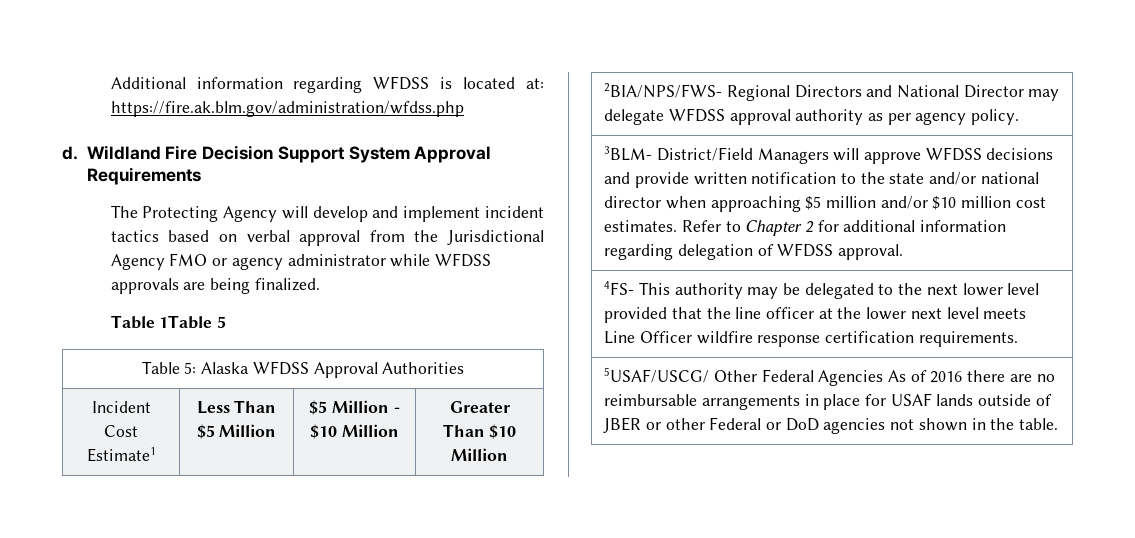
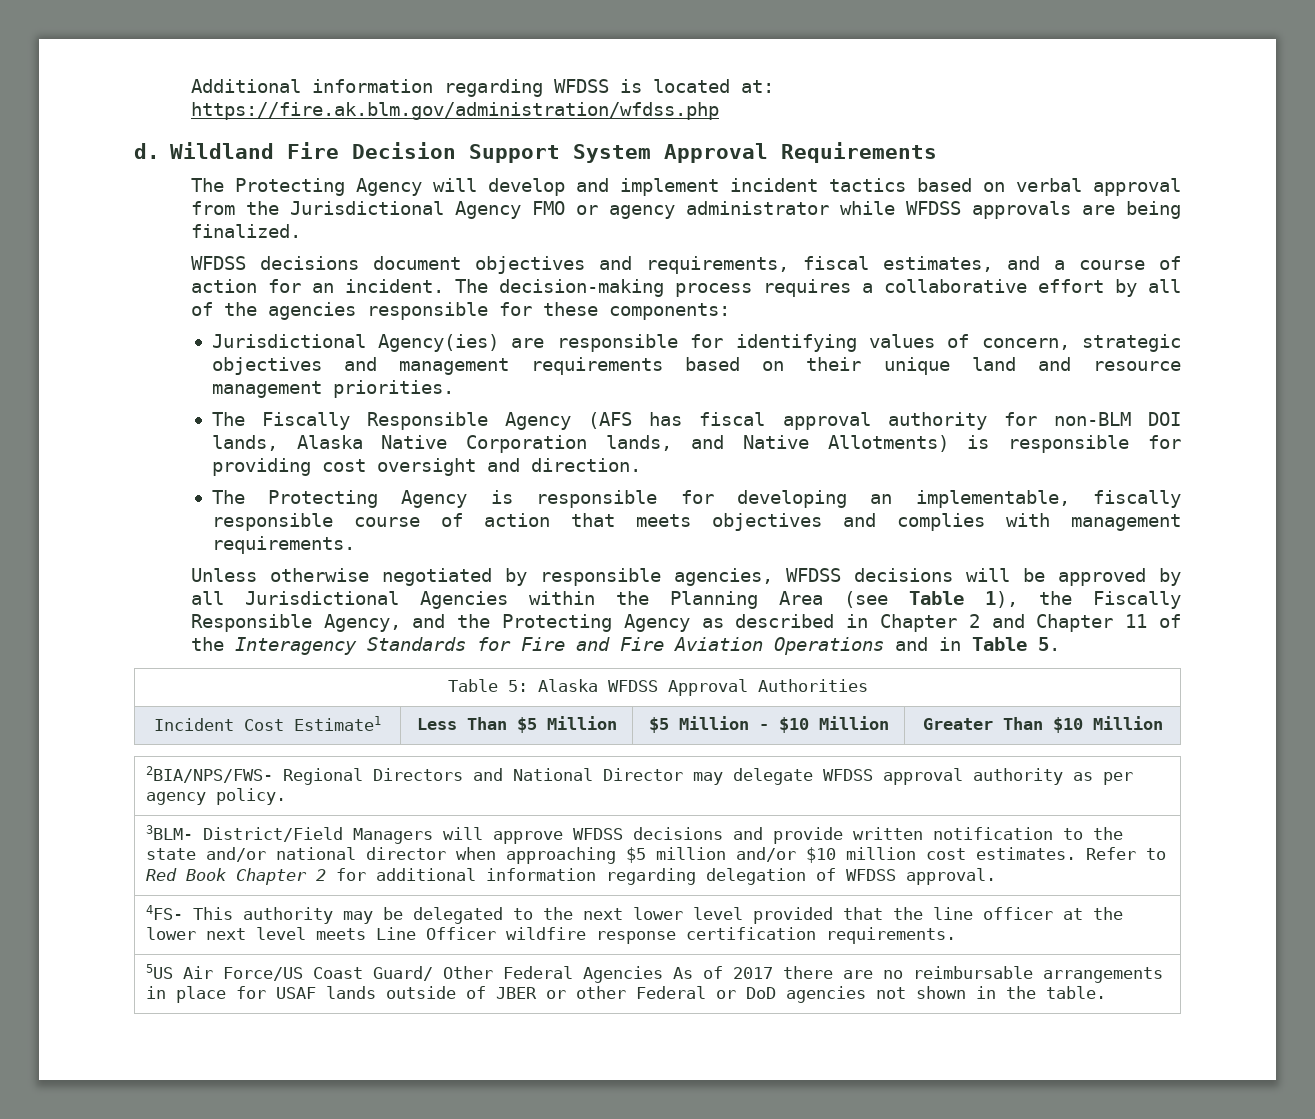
[110,315,227,329] Table 1Table 5 -> [190,256,1181,274] [190,279,1181,297] [190,302,730,320] [211,334,1182,352] [211,357,1181,375] [211,380,454,398] [211,412,1182,430] [211,435,1181,453] [211,458,641,476] [211,490,1182,508] [211,513,1182,531] [211,536,355,554] [190,568,1181,586] [190,591,1181,609] [190,614,1181,632] [190,637,1060,655] WFDSS decisions document objectives and requirements, fiscal estimates, and a course of action for an incident. The decision-making process requires a collaborative effort by all of the agencies responsible for these components: // Jurisdictional Agency(ies) are responsible for identifying values of concern, strategic objectives and management requirements based on their unique land and resource management priorities. // The Fiscally Responsible Agency (AFS has fiscal approval authority for non-BLM DOI lands, Alaska Native Corporation lands, and Native Allotments) is responsible for providing cost oversight and direction. // The Protecting Agency is responsible for developing an implementable, fiscally responsible course of action that meets objectives and complies with management requirements. // Unless otherwise negotiated by responsible agencies, WFDSS decisions will be approved by all Jurisdictional Agencies within the Planning Area (see Table 1), the Fiscally Responsible Agency, and the Protecting Agency as described in Chapter 2 and Chapter 11 of the Interagency Standards for Fire and Fire Aviation Operations and in Table 5.
(741, 226) none -> [146,868,227,881] Red Book
[604,367,710,383] 5USAF/USCG/ -> [146,964,434,981] 5US Air Force/US Coast Guard/
[930,371,963,383] 2016 -> [733,967,774,979] 2017

